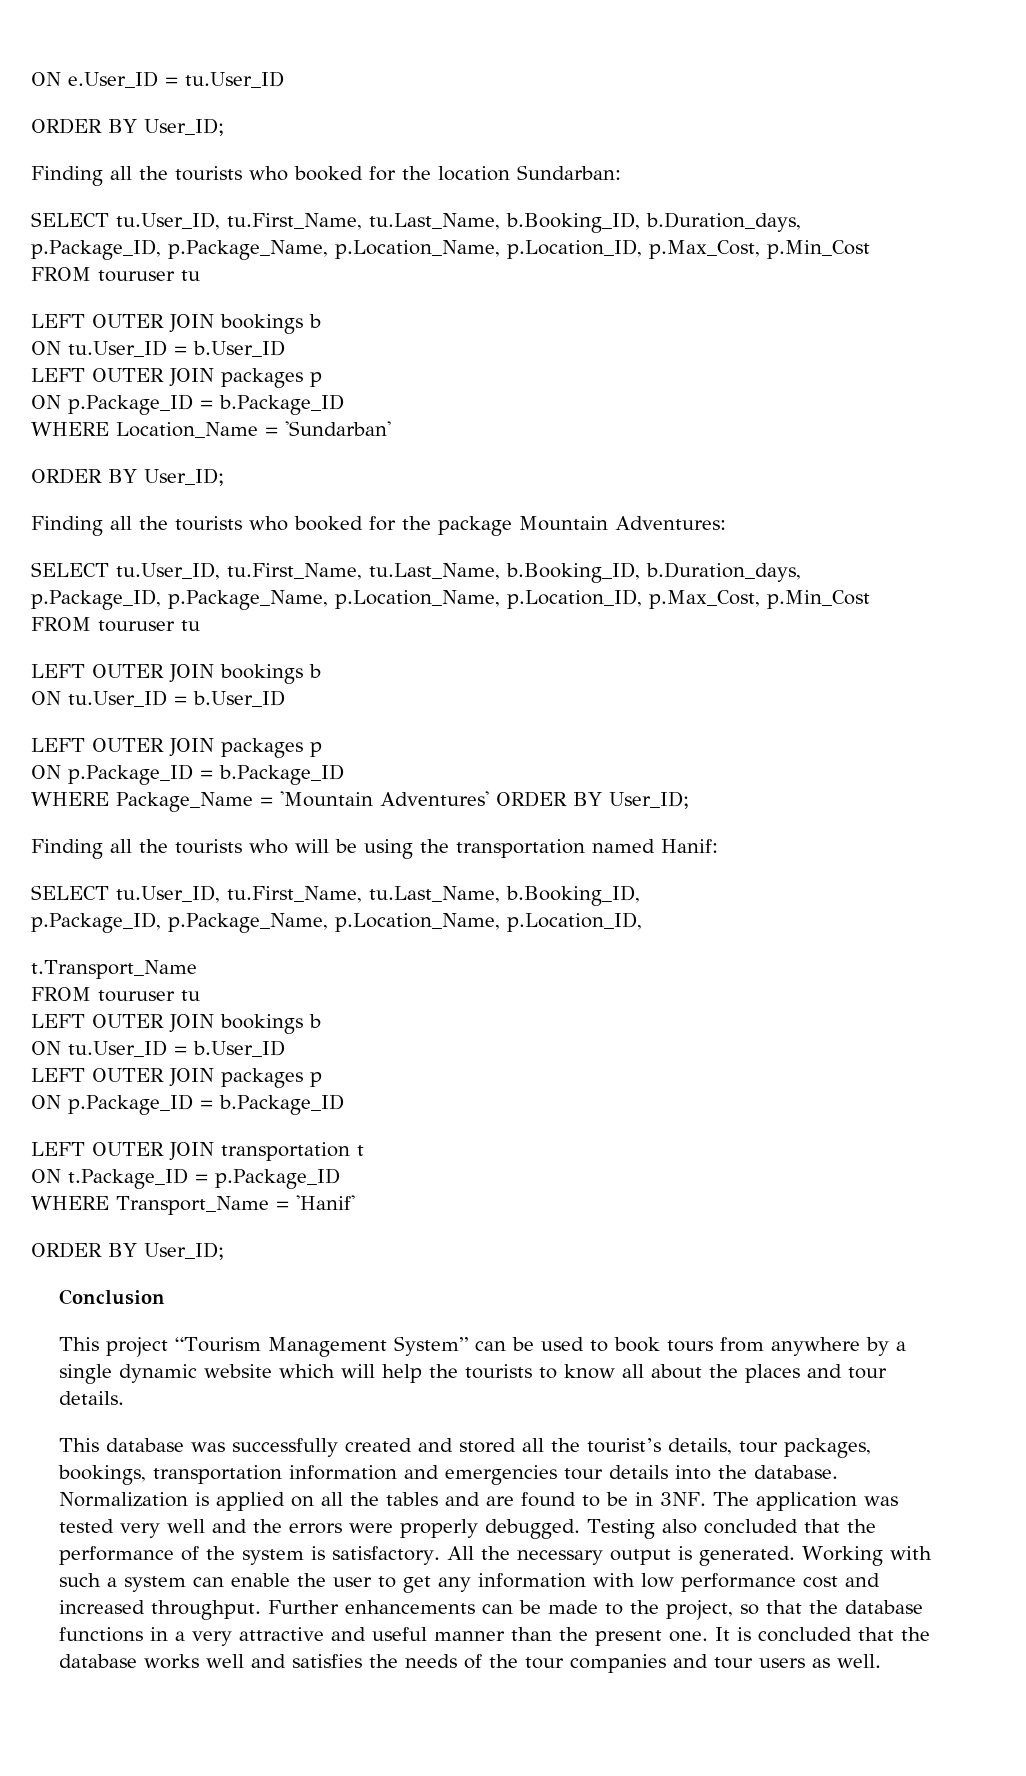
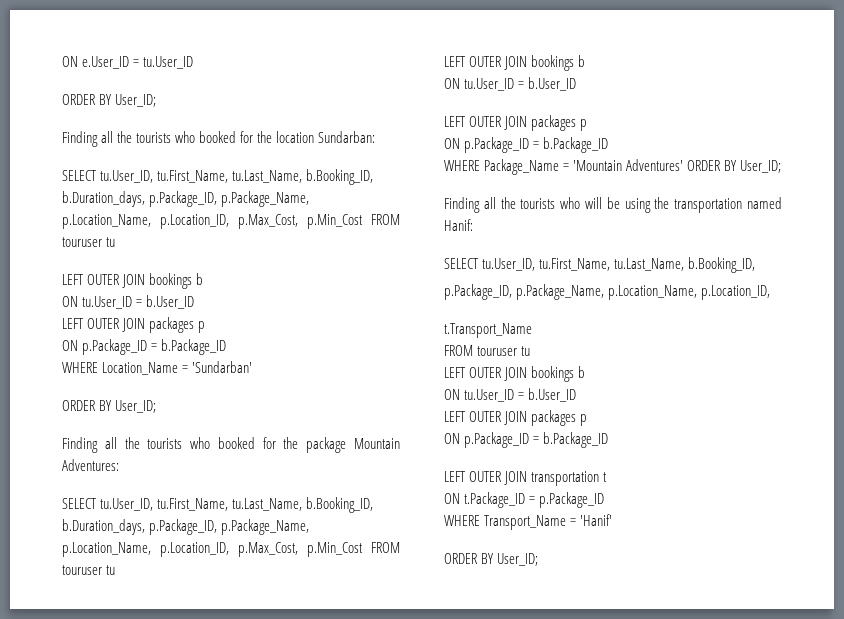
[58,1289,165,1305] [58,1336,906,1357] [58,1364,887,1384] [58,1391,124,1405] [58,1438,871,1458] [57,1465,838,1485] [58,1492,898,1511] [58,1519,876,1539] [58,1546,932,1566] [58,1573,880,1593] [58,1600,923,1620] [58,1627,930,1646] [58,1654,881,1673] // Conclusion // This project “Tourism Management System” can be used to book tours from anywhere by a single dynamic website which will help the tourists to know all about the places and tour details. // This database was successfully created and stored all the tourist’s details, tour packages, bookings, transportation information and emergencies tour details into the database. Normalization is applied on all the tables and are found to be in 3NF. The application was tested very well and the errors were properly debugged. Testing also concluded that the performance of the system is satisfactory. All the necessary output is generated. Working with such a system can enable the user to get any information with low performance cost and increased throughput. Further enhancements can be made to the project, so that the database functions in a very attractive and useful manner than the present one. It is concluded that the database works well and satisfies the needs of the tour companies and tour users as well. -> (539, 559) none

